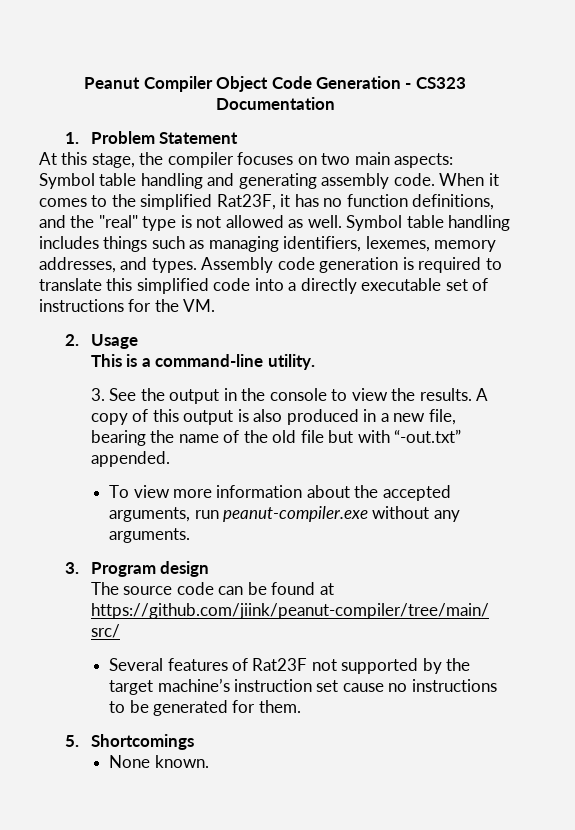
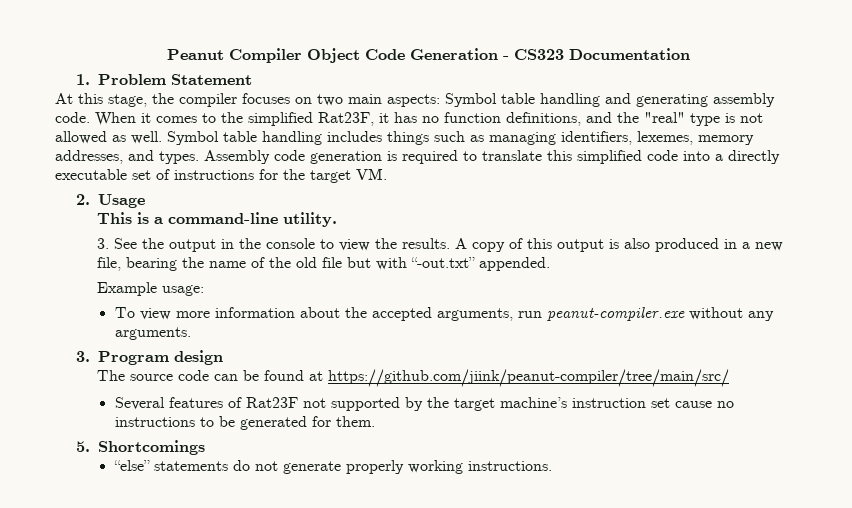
(179, 305) none -> [310,170,351,183] target
(170, 459) none -> [96,282,204,296] // Example usage:
[109,755,209,768] None known. -> [113,460,552,474] “else” statements do not generate properly working instructions.

